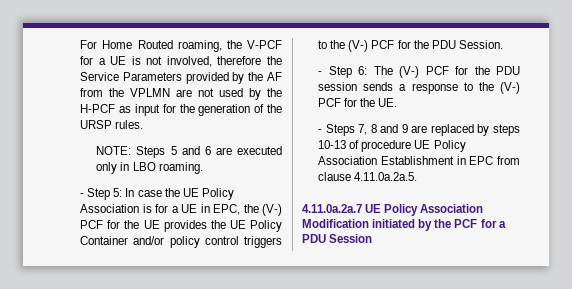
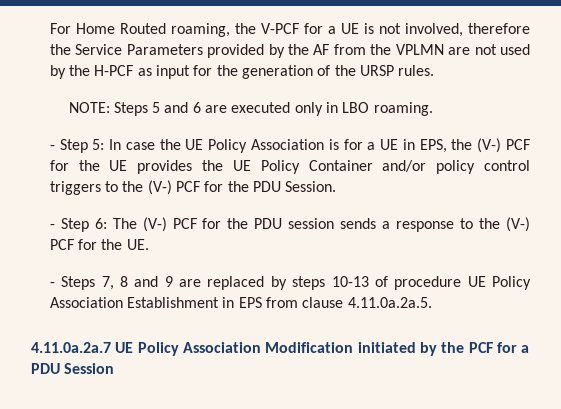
[213,204,241,215] EPC, -> [419,139,447,153] EPS,
[469,156,494,165] EPC -> [238,297,262,308] EPS

